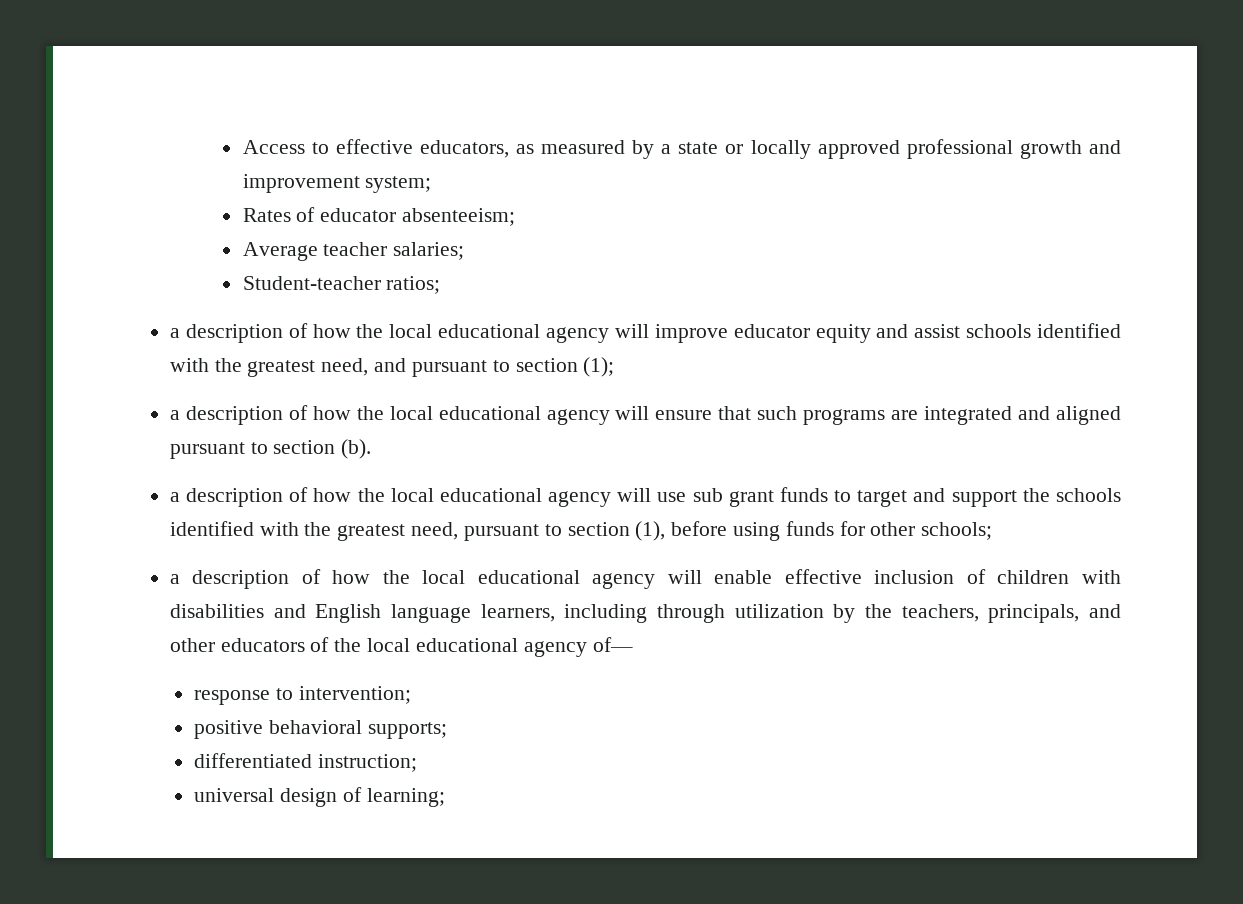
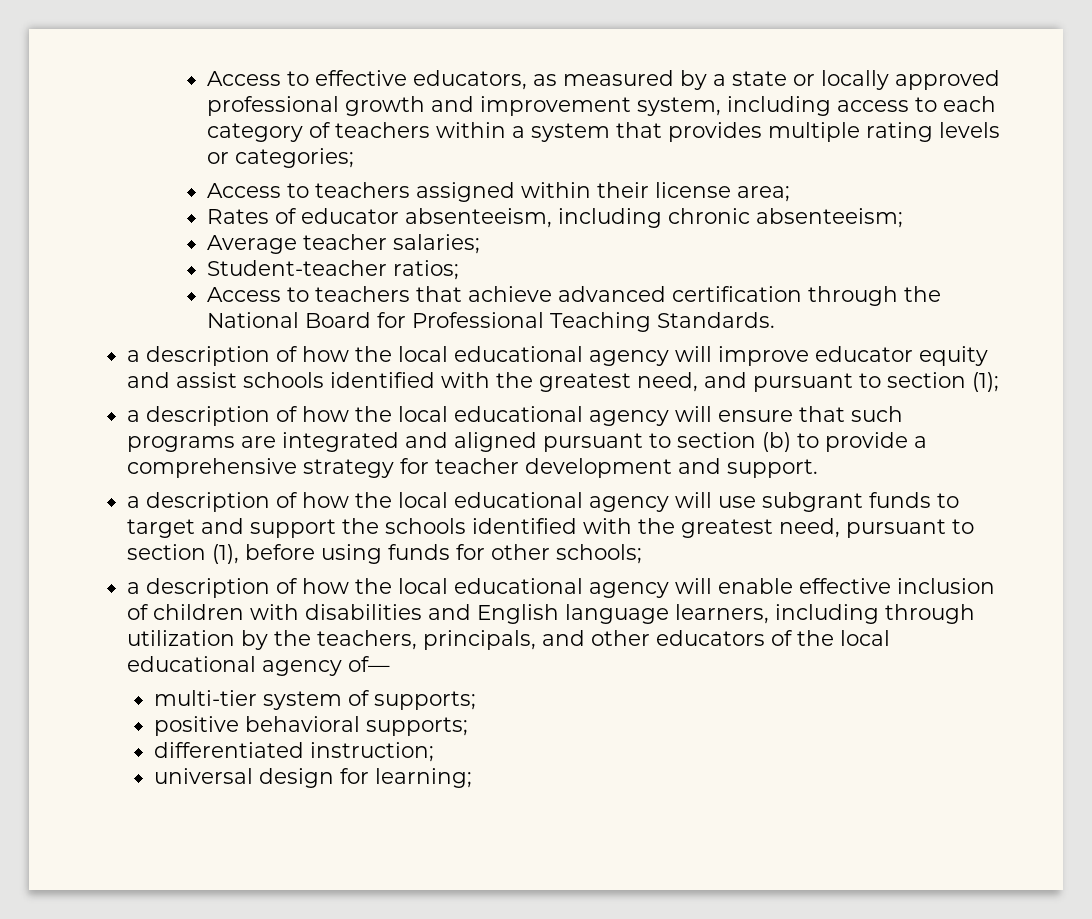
[365,176,432,193] system; -> [637,96,997,116] [207,122,1001,142] [207,148,355,168] [207,182,791,202] system, including access to each category of teachers within a system that provides multiple rating levels or categories; // Access to teachers assigned within their license area;
(397, 215) none -> [405,208,751,228] absenteeism, including chronic
(441, 285) none -> [207,286,942,306] [207,312,776,332] // Access to teachers that achieve advanced certification through the National Board for Professional Teaching Standards.
[341,439,372,459] (b). -> [762,432,928,452] [127,458,819,478] (b) to provide a comprehensive strategy for teacher development and support.
[692,488,774,507] sub grant -> [762,492,864,512] subgrant
[194,686,411,705] response to intervention; -> [153,690,476,710] multi-tier system of supports;
[342,787,362,802] of -> [339,768,369,784] for

